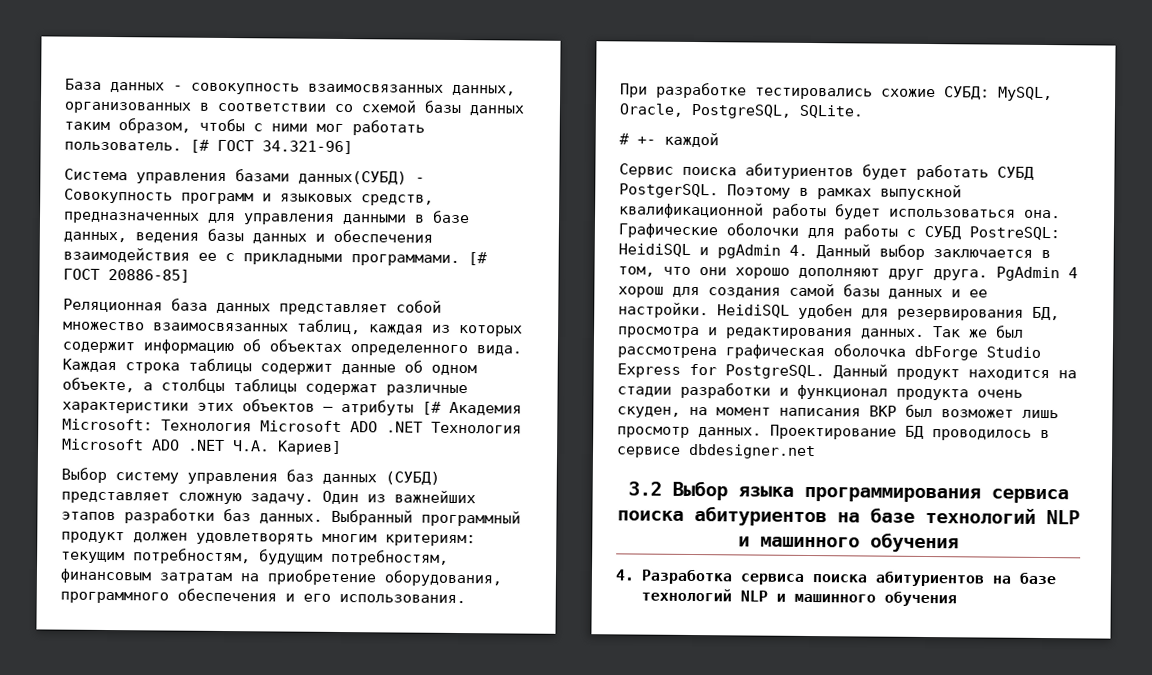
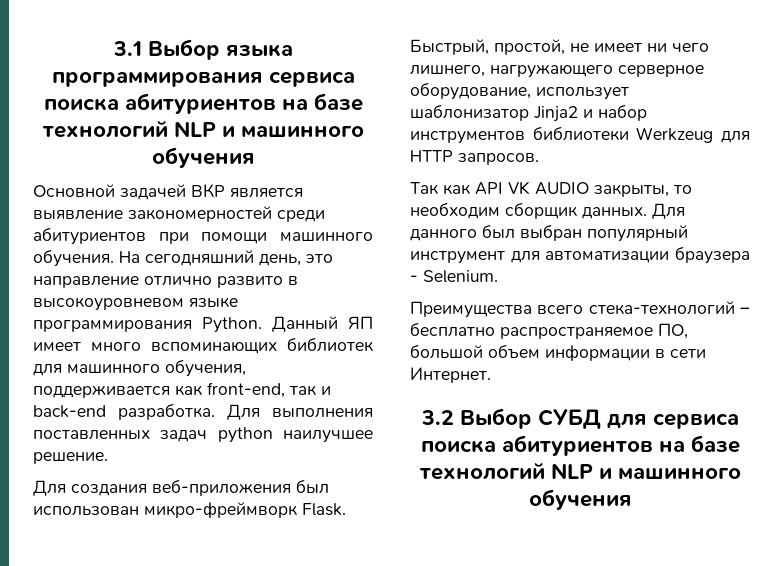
[65,78,516,96] [64,100,524,116] [64,118,425,136] [64,139,353,155] [64,168,425,185] [64,188,434,206] [63,210,470,225] [63,228,433,244] [63,247,487,267] [63,268,190,283] [63,298,442,316] [63,319,523,337] [62,339,522,357] [62,358,477,376] [62,377,468,397] [62,399,522,416] [62,418,522,434] [62,438,342,455] [61,467,440,485] [61,490,476,505] [61,508,521,527] [61,531,476,547] [61,548,449,566] [60,568,502,587] [60,588,466,604] [620,82,1053,102] [619,103,863,119] [619,132,719,148] [619,163,1034,181] [619,183,962,201] [619,202,1061,220] [618,223,1060,241] [618,243,1051,260] [618,266,1078,282] [618,283,988,300] [618,302,1060,321] [618,325,1024,340] [617,344,1041,361] [617,363,1077,381] [617,382,1023,401] [617,404,1059,419] [617,424,1050,441] [616,443,816,460] [628,481,662,496] База данных - совокупность взаимосвязанных данных, организованных в соответствии со схемой базы данных таким образом, чтобы с ними мог работать пользователь. [# ГОСТ 34.321-96] // Система управления базами данных(СУБД) - Совокупность программ и языковых средств, предназначенных для управления данными в базе данных, ведения базы данных и обеспечения взаимодействия ее с прикладными программами. [# ГОСТ 20886-85] // Реляционная база данных представляет собой множество взаимосвязанных таблиц, каждая из которых содержит информацию об объектах определенного вида. Каждая строка таблицы содержит данные об одном объекте, а столбцы таблицы содержат различные характеристики этих объектов – атрибуты [# Академия Microsoft: Технология Microsoft ADO .NET Технология Microsoft ADO .NET Ч.А. Кариев] // Выбор систему управления баз данных (СУБД) представляет сложную задачу. Один из важнейших этапов разработки баз данных. Выбранный программный продукт должен удовлетворять многим критериям: текущим потребностям, будущим потребностям, финансовым затратам на приобретение оборудования, программного обеспечения и его использования. // При разработке тестировались схожие СУБД: MySQL, Oracle, PostgreSQL, SQLite. // # +- каждой // Сервис поиска абитуриентов будет работать СУБД PostgerSQL. Поэтому в рамках выпускной квалификационной работы будет использоваться она. Графические оболочки для работы с СУБД PostreSQL: HeidiSQL и pgAdmin 4. Данный выбор заключается в том, что они хорошо дополняют друг друга. PgAdmin 4 хорош для создания самой базы данных и ее настройки. HeidiSQL удобен для резервирования БД, просмотра и редактирования данных. Так же был рассмотрена графическая оболочка dbForge Studio Express for PostgreSQL. Данный продукт находится на стадии разработки и функционал продукта очень скуден, на момент написания ВКР был возможет лишь просмотр данных. Проектирование БД проводилось в сервисе dbdesigner.net // 3.2 -> [112,41,142,56] 3.1
[615,568,733,585] 4. Разработка -> [33,183,303,200] [33,206,325,222] [33,227,373,245] [33,249,333,267] [33,276,298,288] [33,297,238,311] [33,316,373,333] [33,337,374,354] [33,359,246,377] [33,382,331,398] [33,403,373,420] [33,427,373,443] [33,452,108,464] [33,479,329,496] [33,502,346,518] [410,39,709,55] [409,64,704,78] [410,82,629,100] [410,104,647,122] [410,126,750,144] [410,150,539,165] [410,181,692,197] [410,202,685,219] [410,224,688,242] [410,246,750,264] [410,270,498,283] [410,301,750,318] [410,322,688,339] [410,344,706,361] [410,367,491,383] [420,408,647,429] Основной задачей ВКР является выявление закономерностей среди абитуриентов при помощи машинного обучения. На сегодняшний день, это направление отлично развито в высокоуровневом языке программирования Python. Данный ЯП имеет много вспоминающих библиотек для машинного обучения, поддерживается как front-end, так и back-end разработка. Для выполнения поставленных задач python наилучшее решение. // Для создания веб-приложения был использован микро-фреймворк Flask. Быстрый, простой, не имеет ни чего лишнего, нагружающего серверное оборудование, использует шаблонизатор Jinja2 и набор инструментов библиотеки Werkzeug для HTTP запросов. // Так как API VK AUDIO закрыты, то необходим сборщик данных. Для данного был выбран популярный инструмент для автоматизации браузера - Selenium. // Преимущества всего стека-технологий – бесплатно распространяемое ПО, большой объем информации в сети Интернет. // 3.2 Выбор СУБД для

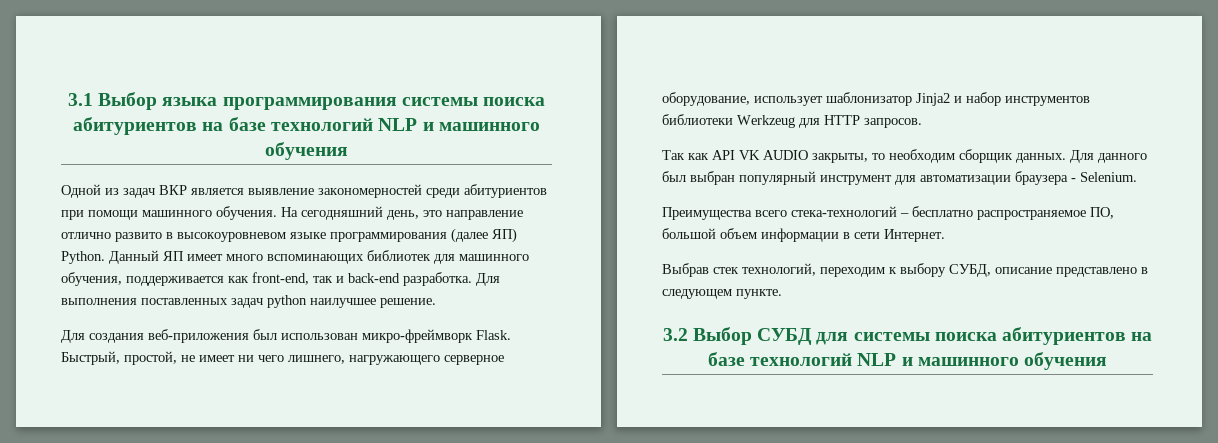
[268,71,355,87] сервиса -> [401,97,478,106] системы
[33,184,186,200] Основной задачей -> [61,184,155,198] Одной из задач
(192, 326) none -> [451,228,517,243] (далее ЯП)
(491, 375) none -> [662,263,1148,277] [662,289,782,299] // Выбрав стек технологий, переходим к выбору СУБД, описание представлено в следующем пункте.
[652,413,739,429] сервиса -> [853,332,930,341] системы

